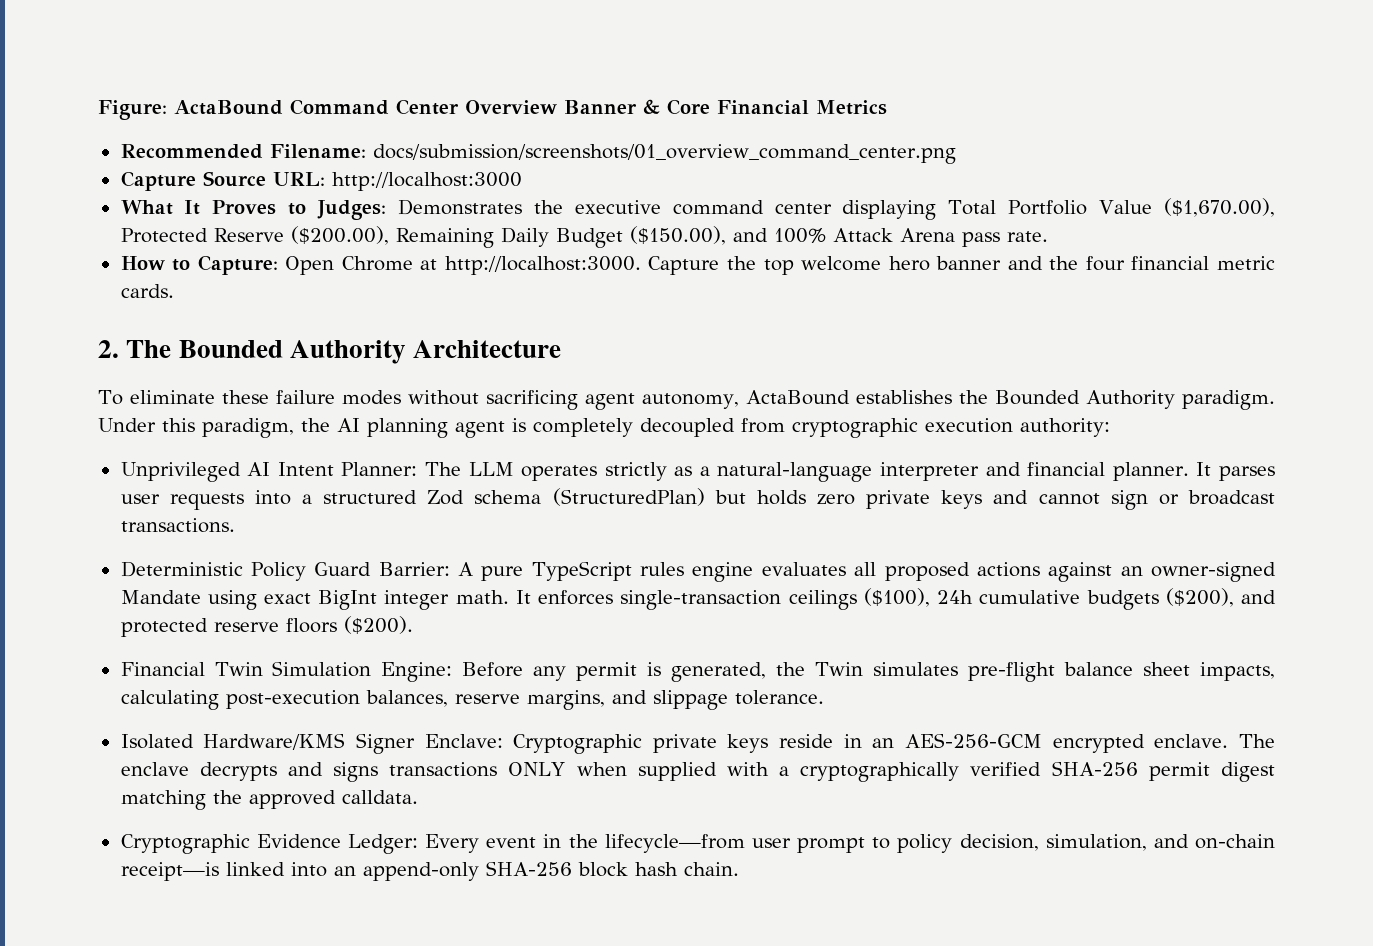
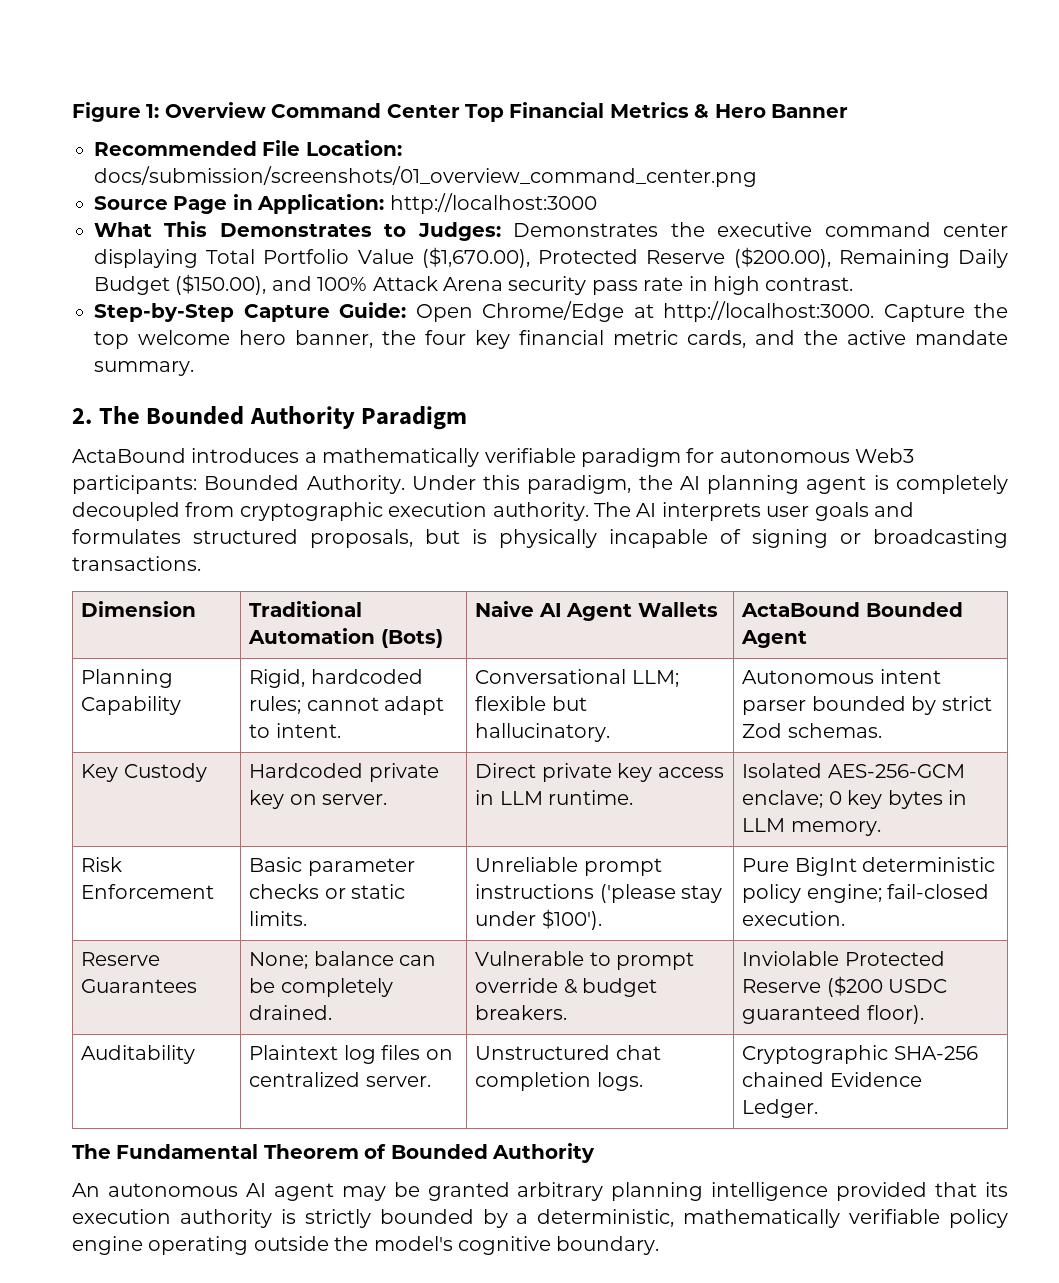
[98,99,710,120] Figure: ActaBound Command Center Overview Banner & Core -> [72,102,504,122] Figure 1: Overview Command Center Top
(887, 107) none -> [694,104,848,118] & Hero Banner
[269,144,366,158] Filename: -> [262,140,402,156] File Location:
[120,171,325,191] Capture Source URL: -> [94,194,385,214] Source Page in Application:
[184,200,277,215] It Proves -> [164,221,372,237] This Demonstrates
[961,231,1048,247] [120,255,413,275] pass rate. // How to Capture: Open Chrome -> [508,276,854,295] [94,301,624,322] security pass rate in high contrast. // Step-by-Step Capture Guide: Open Chrome/Edge
[936,256,1275,271] [120,284,174,298] [98,340,562,364] [98,390,1275,410] banner and the four financial metric cards. // 2. The Bounded Authority Architecture // To eliminate these failure modes without sacrificing agent autonomy, ActaBound establishes the Bounded Authority paradigm. -> [295,330,1008,349] [94,361,194,376] [72,406,468,430] [72,448,915,467] [72,475,405,494] banner, the four key financial metric cards, and the active mandate summary. // 2. The Bounded Authority Paradigm // ActaBound introduces a mathematically verifiable paradigm for autonomous Web3 participants: Bounded Authority.
[1020,418,1110,437] [120,462,1276,482] [120,488,1275,510] [120,518,235,533] [120,561,1276,582] [120,588,1277,610] [120,616,413,637] [120,661,1275,682] [120,690,824,710] [120,733,1275,754] [120,761,1275,782] [120,790,418,810] [120,834,1275,854] [120,861,739,881] authority: // Unprivileged AI Intent Planner: The LLM operates strictly as a natural-language interpreter and financial planner. It parses user requests into a structured Zod schema (StructuredPlan) but holds zero private keys and cannot sign or broadcast transactions. // Deterministic Policy Guard Barrier: A pure TypeScript rules engine evaluates all proposed actions against an owner-signed Mandate using exact BigInt integer math. It enforces single-transaction ceilings ($100), 24h cumulative budgets ($200), and protected reserve floors ($200). // Financial Twin Simulation Engine: Before any permit is generated, the Twin simulates pre-flight balance sheet impacts, calculating post-execution balances, reserve margins, and slippage tolerance. // Isolated Hardware/KMS Signer Enclave: Cryptographic private keys reside in an AES-256-GCM encrypted enclave. The enclave decrypts and signs transactions ONLY when supplied with a cryptographically verified SHA-256 permit digest matching the approved calldata. // Cryptographic Evidence Ledger: Every event in the lifecycle—from user prompt to policy decision, simulation, and on-chain receipt—is linked into an append-only SHA-256 block hash chain. -> [492,502,914,521] [72,529,1008,548] [72,556,201,571] [81,601,197,617] [249,601,363,617] [248,628,443,648] [475,601,718,621] [741,602,963,617] [741,630,808,648] [81,669,174,688] [81,696,182,715] [249,669,423,688] [249,696,445,715] [249,723,341,738] [475,669,679,687] [475,696,587,711] [475,723,611,742] [742,669,941,684] [742,696,992,715] [742,723,882,738] [81,763,207,782] [249,763,439,782] [249,790,388,809] [475,763,724,782] [475,790,634,805] [742,763,965,778] [742,790,968,809] [742,818,881,836] [81,857,123,872] [81,884,215,899] [249,857,415,876] [249,884,406,899] [249,911,308,926] [475,857,662,876] [475,884,723,903] [475,909,602,930] [742,857,996,876] [742,884,990,903] [742,911,846,926] [81,952,161,966] [81,979,198,993] [249,951,437,969] [249,978,393,997] [249,1005,333,1020] [475,951,695,970] [475,978,658,997] [475,1005,568,1020] [742,951,945,966] [742,976,948,997] [742,1005,924,1024] [81,1045,196,1064] [249,1045,453,1064] [249,1072,431,1087] [475,1045,661,1060] [475,1072,643,1091] [742,1045,978,1064] [742,1072,922,1087] [742,1099,819,1118] [72,1143,595,1163] [72,1182,1008,1201] [72,1209,1008,1228] [72,1236,660,1255] authority. The AI interprets user goals and formulates structured proposals, but is physically incapable of signing or broadcasting transactions. // Dimension | Traditional Automation (Bots) | Naive AI Agent Wallets | ActaBound Bounded Agent // Planning Capability | Rigid, hardcoded rules; cannot adapt to intent. | Conversational LLM; flexible but hallucinatory. | Autonomous intent parser bounded by strict Zod schemas. // Key Custody | Hardcoded private key on server. | Direct private key access in LLM runtime. | Isolated AES-256-GCM enclave; 0 key bytes in LLM memory. // Risk Enforcement | Basic parameter checks or static limits. | Unreliable prompt instructions ('please stay under $100'). | Pure BigInt deterministic policy engine; fail-closed execution. // Reserve Guarantees | None; balance can be completely drained. | Vulnerable to prompt override & budget breakers. | Inviolable Protected Reserve ($200 USDC guaranteed floor). // Auditability | Plaintext log files on centralized server. | Unstructured chat completion logs. | Cryptographic SHA-256 chained Evidence Ledger. // The Fundamental Theorem of Bounded Authority // An autonomous AI agent may be granted arbitrary planning intelligence provided that its execution authority is strictly bounded by a deterministic, mathematically verifiable policy engine operating outside the model's cognitive boundary.

